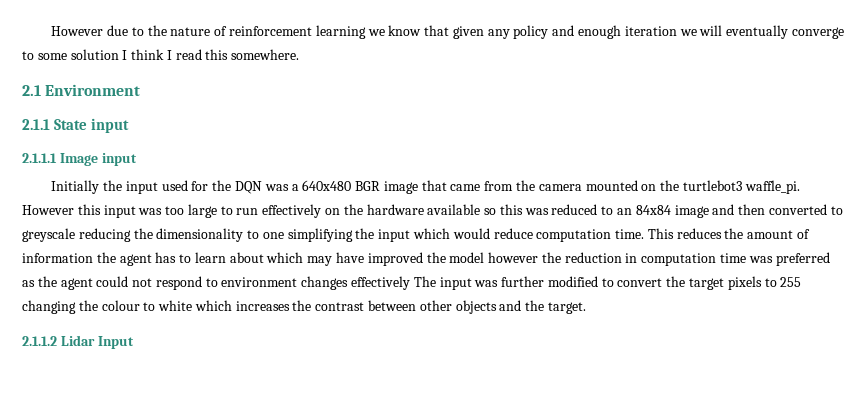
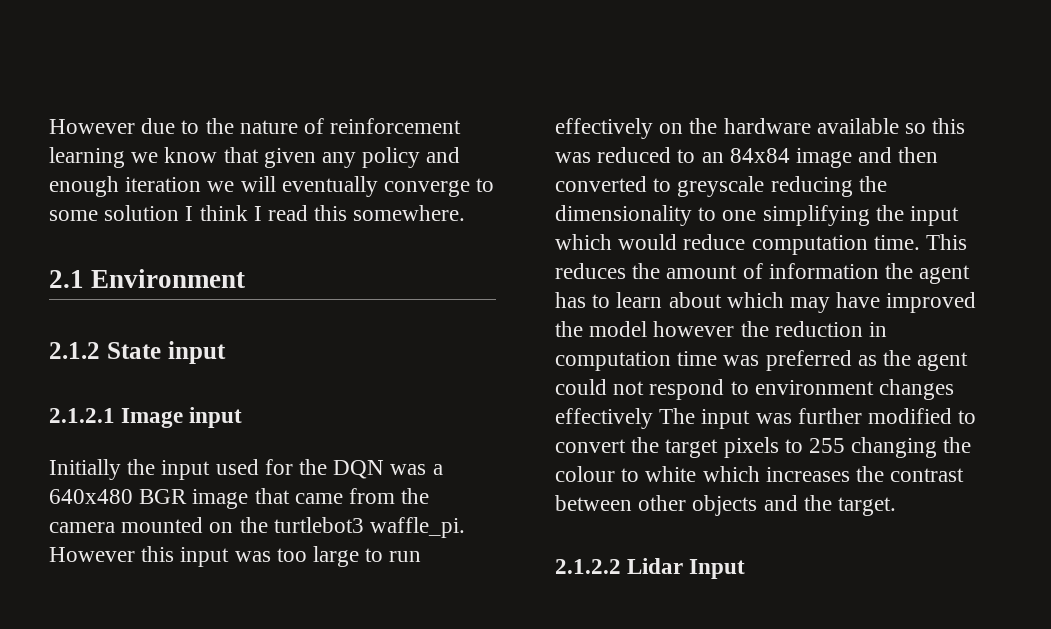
[22,119,50,130] 2.1.1 -> [49,342,100,359] 2.1.2
[22,153,57,163] 2.1.1.1 -> [49,408,115,423] 2.1.2.1
[22,336,57,346] 2.1.1.2 -> [555,559,621,574] 2.1.2.2

